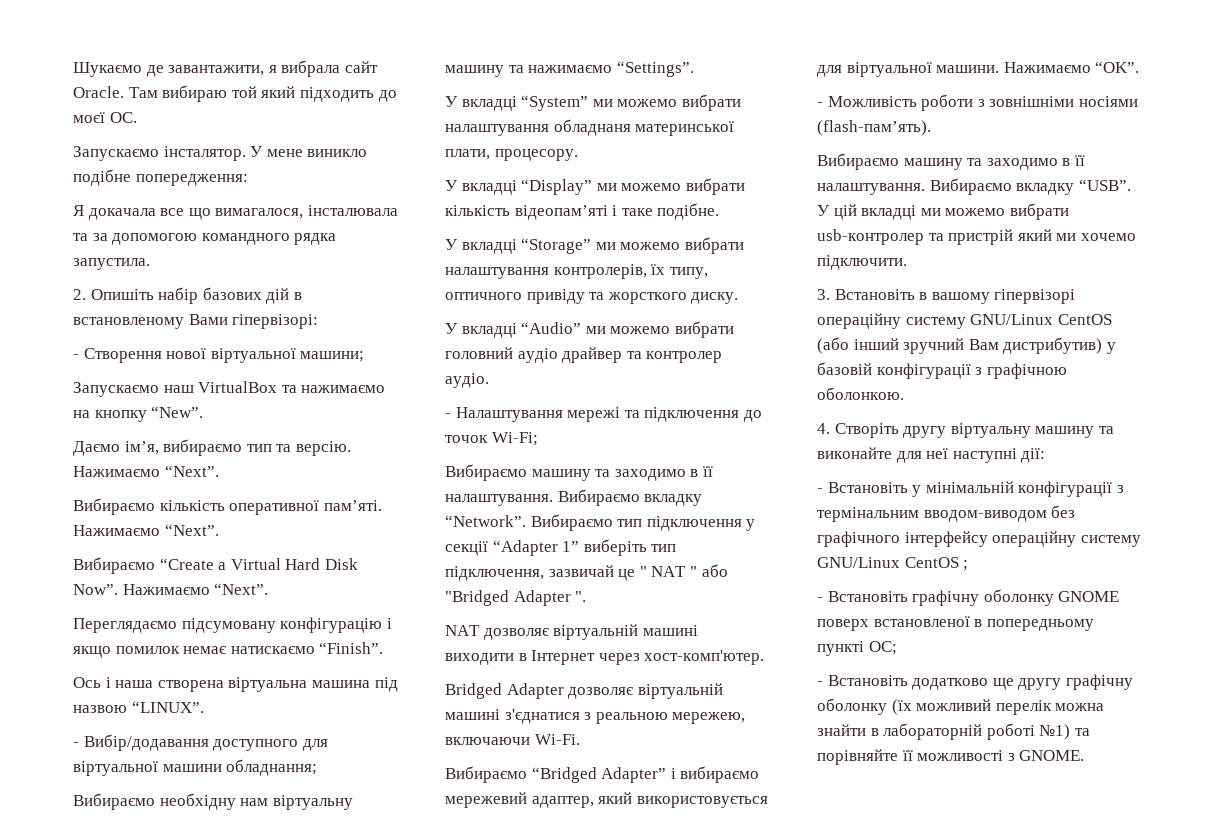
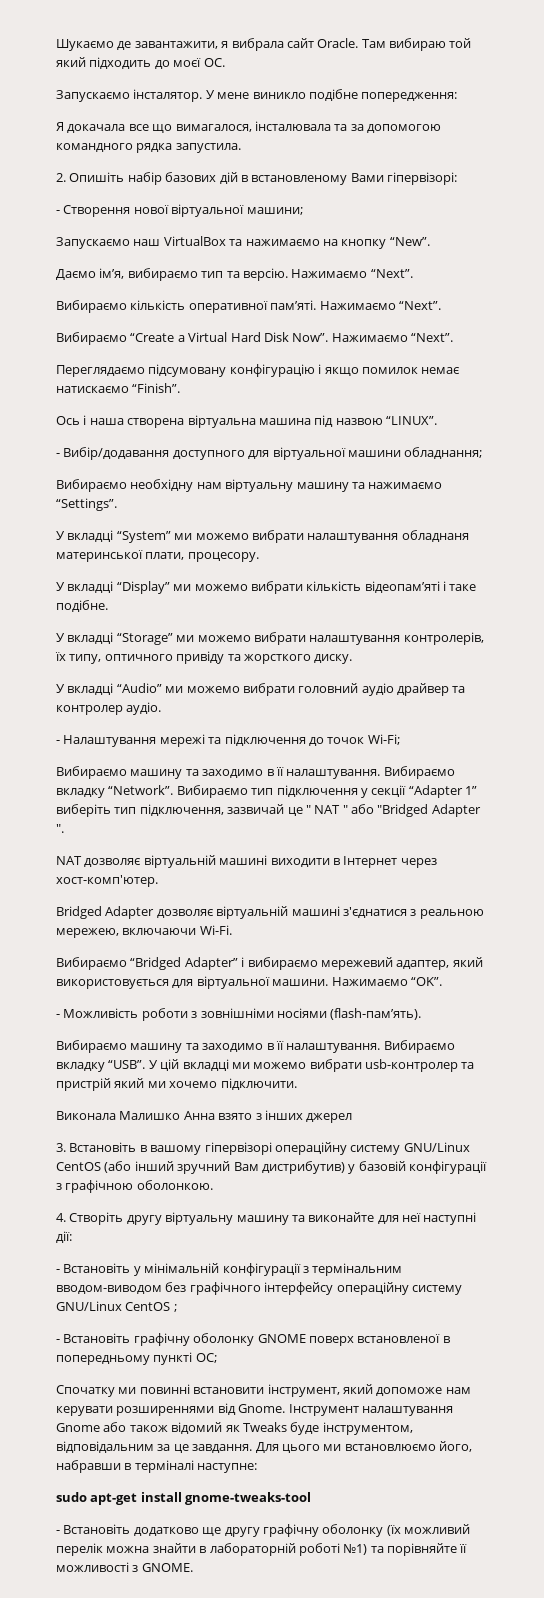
(907, 262) none -> [56,1110,353,1123] // Виконала Малишко Анна взято з інших джерел
(897, 648) none -> [56,1384,471,1397] [56,1403,453,1416] [56,1422,413,1435] [56,1441,472,1453] [56,1460,258,1473] [56,1492,312,1505] // Спочатку ми повинні встановити інструмент, який допоможе нам керувати розширеннями від Gnome. Інструмент налаштування Gnome або також відомий як Tweaks буде інструментом, відповідальним за це завдання. Для цього ми встановлюємо його, набравши в терміналі наступне: // sudo apt-get install gnome-tweaks-tool

